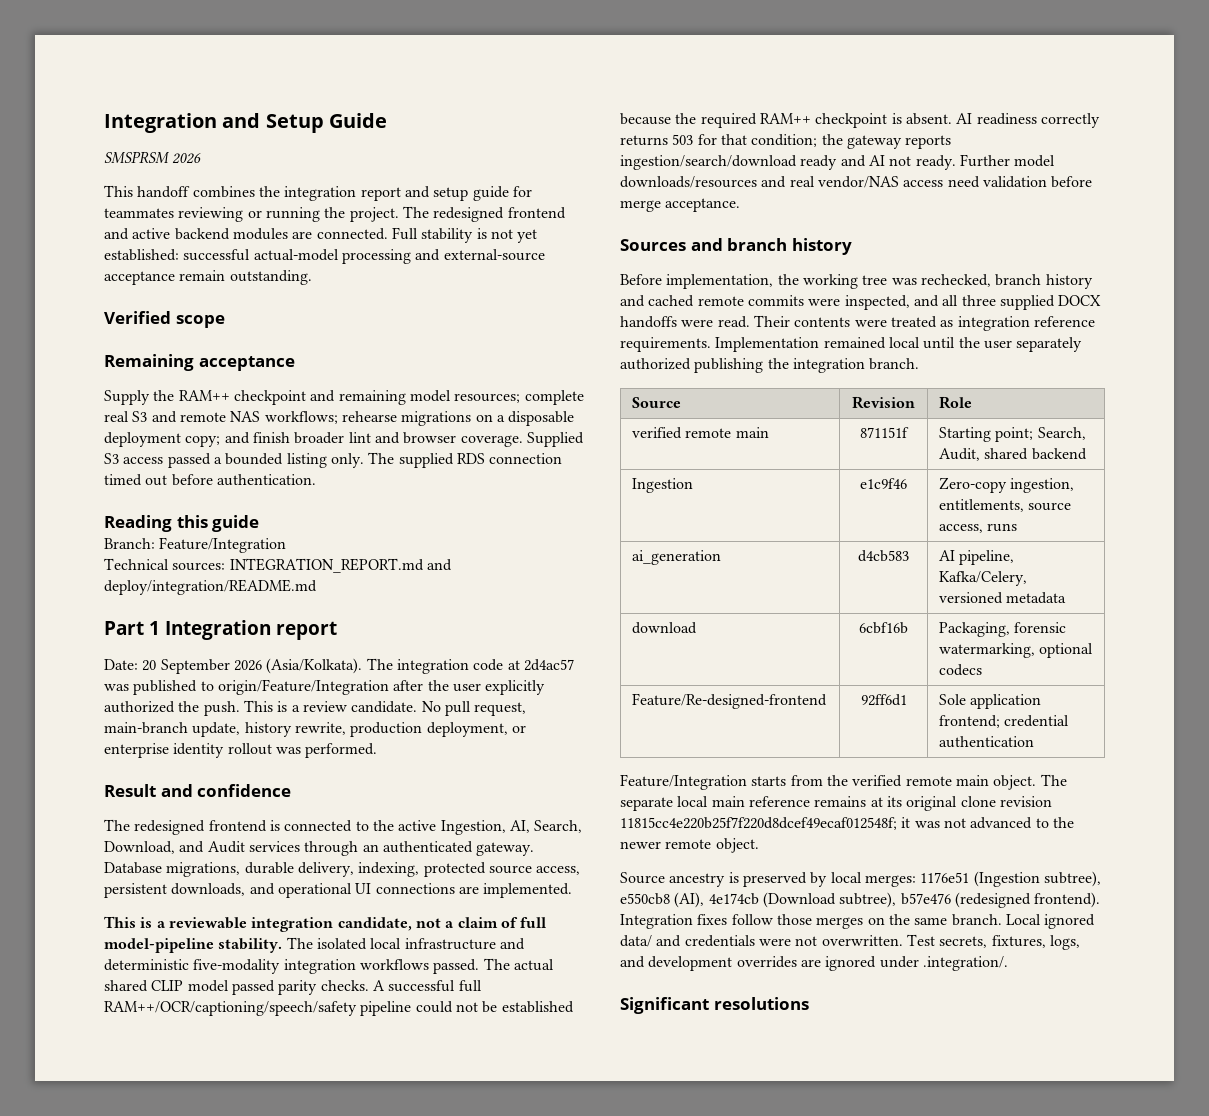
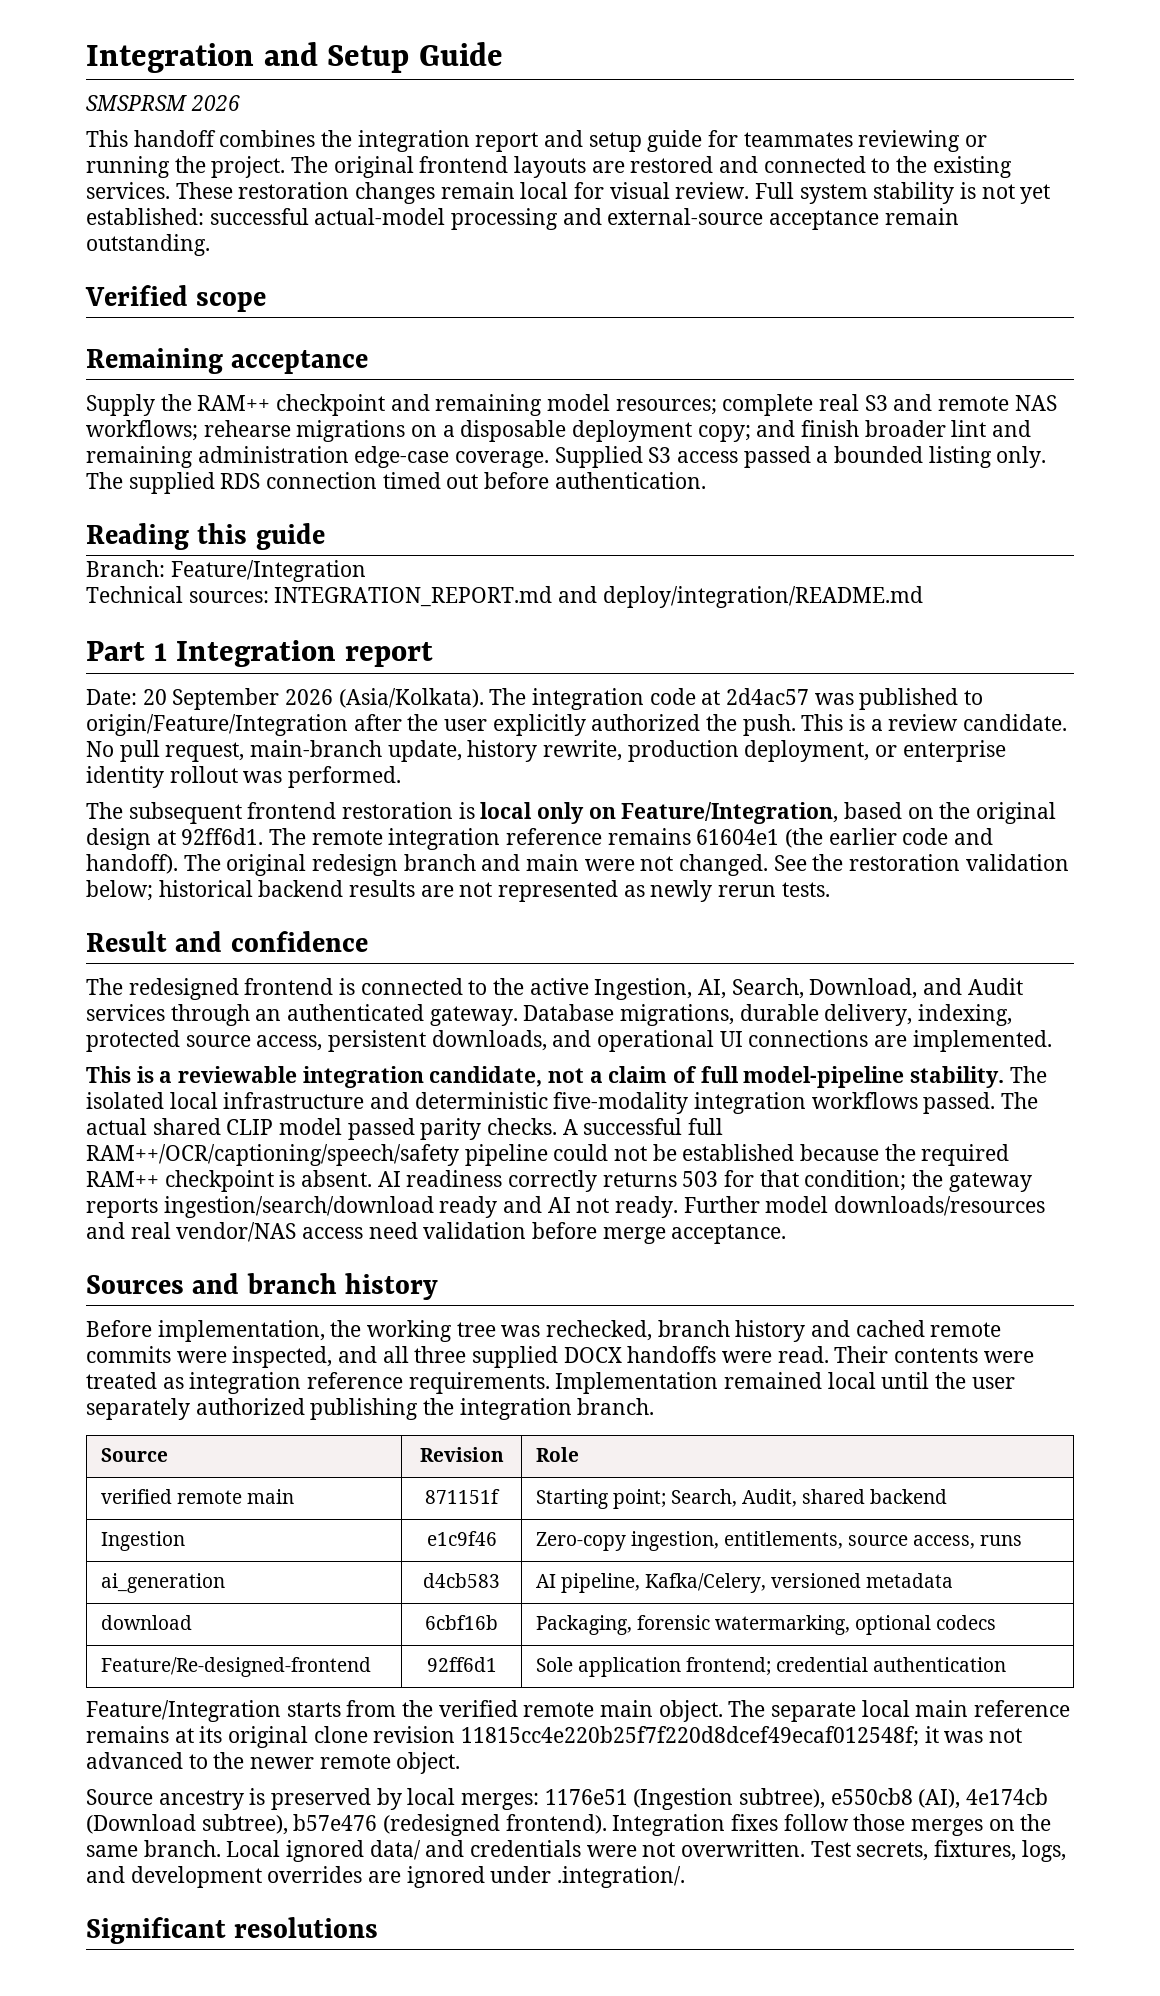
[433,207,566,222] [104,227,418,240] redesigned frontend and active backend modules are connected. Full -> [333,156,1012,178] [86,182,868,204] original frontend layouts are restored and connected to the existing services. These restoration changes remain local for visual review. Full system
[403,432,457,444] browser -> [86,446,450,468] remaining administration edge-case
(378, 750) none -> [86,802,1057,824] [86,828,994,850] [86,854,1069,876] [86,880,830,902] // The subsequent frontend restoration is local only on Feature/Integration, based on the original design at 92ff6d1. The remote integration reference remains 61604e1 (the earlier code and handoff). The original redesign branch and main were not changed. See the restoration validation below; historical backend results are not represented as newly rerun tests.

